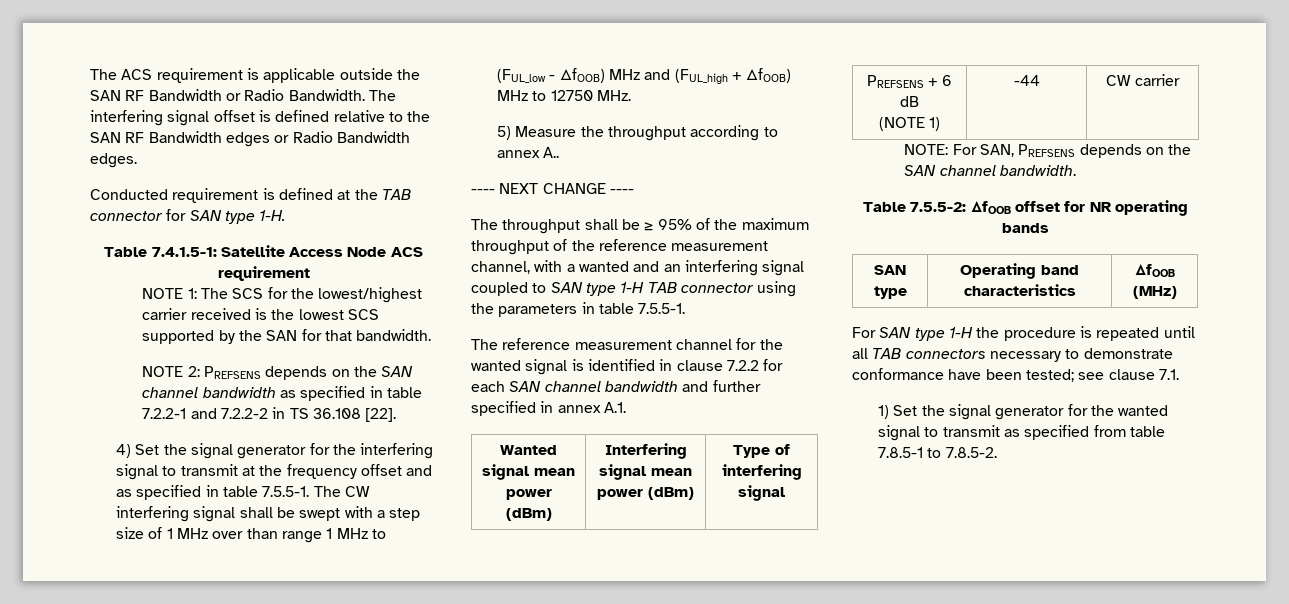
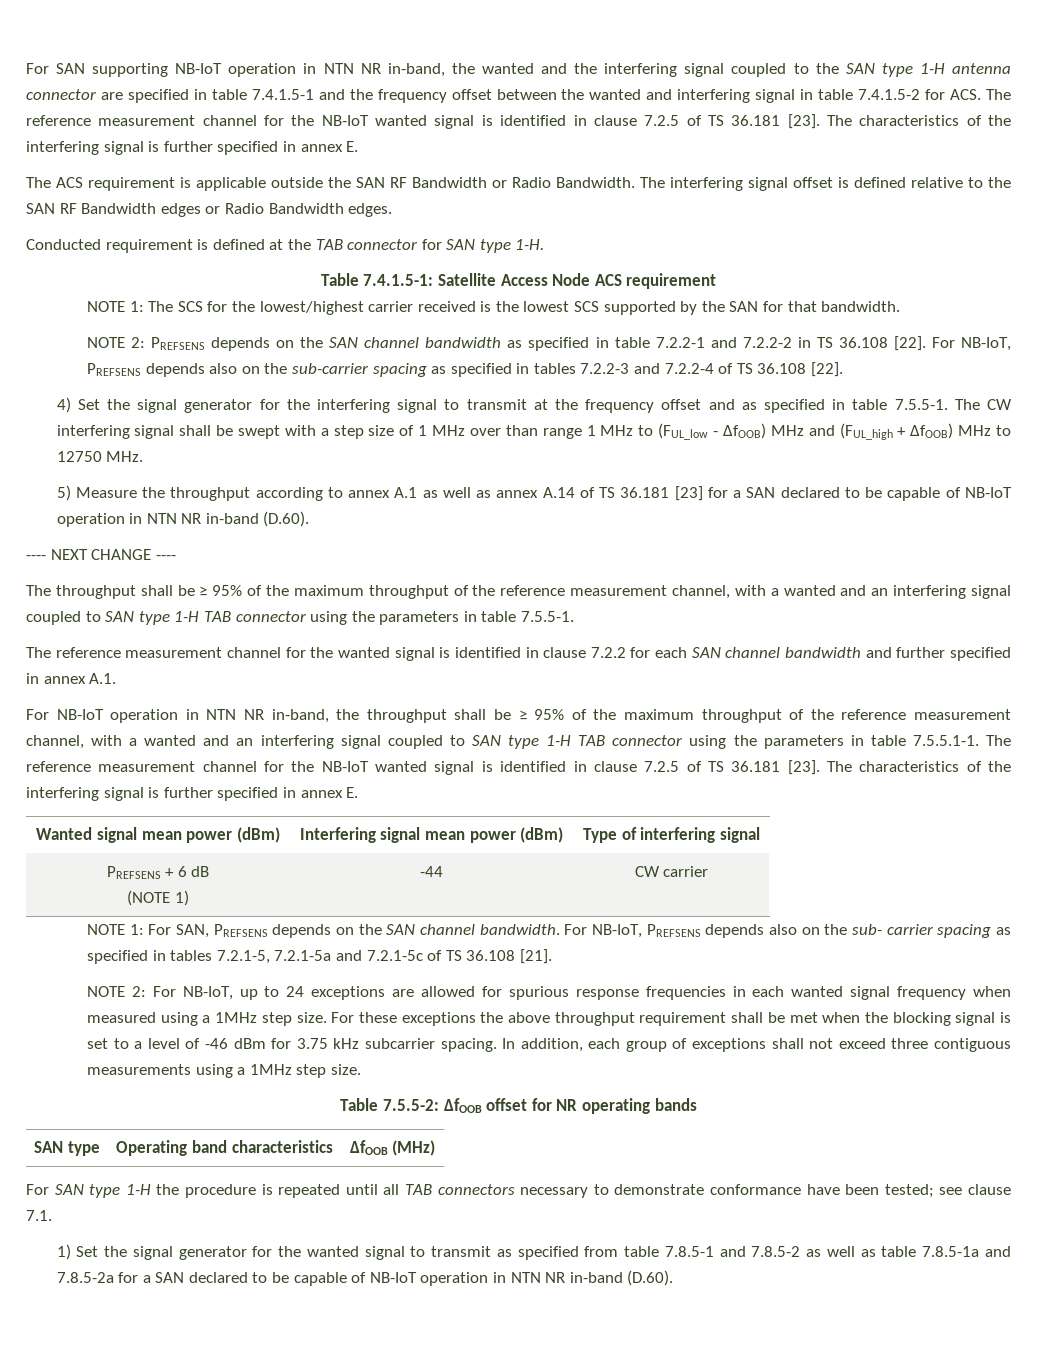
(90, 74) none -> [26,63,1011,77] [26,89,1012,103] [26,114,1012,129] [26,141,359,155] For SAN supporting NB-IoT operation in NTN NR in-band, the wanted and the interfering signal coupled to the SAN type 1-H antenna connector are specified in table 7.4.1.5-1 and the frequency offset between the wanted and interfering signal in table 7.4.1.5-2 for ACS. The reference measurement channel for the NB-IoT wanted signal is identified in clause 7.2.5 of TS 36.181 [23]. The characteristics of the interfering signal is further specified in annex E. //
(397, 415) none -> [931,337,1012,351] [86,362,844,377] For NB-IoT, PREFSENS depends also on the sub-carrier spacing as specified in tables 7.2.2-3 and 7.2.2-4 of TS 36.108 [22].
[543,147,560,158] A.. -> [394,486,1012,501] [56,511,310,527] A.1 as well as annex A.14 of TS 36.181 [23] for a SAN declared to be capable of NB-IoT operation in NTN NR in-band (D.60).
(626, 407) none -> [26,709,1012,723] [26,735,1011,749] [26,760,1012,775] [26,787,359,801] // For NB-IoT operation in NTN NR in-band, the throughput shall be ≥ 95% of the maximum throughput of the reference measurement channel, with a wanted and an interfering signal coupled to SAN type 1-H TAB connector using the parameters in table 7.5.5.1-1. The reference measurement channel for the NB-IoT wanted signal is identified in clause 7.2.5 of TS 36.181 [23]. The characteristics of the interfering signal is further specified in annex E.
[904,144,949,155] NOTE: -> [86,924,144,935] NOTE 1:
(1076, 170) none -> [564,924,1012,938] [86,949,552,964] [86,986,1012,1000] [86,1012,1012,1026] [86,1038,1011,1052] [86,1064,361,1078] For NB-IoT, PREFSENS depends also on the sub- carrier spacing as specified in tables 7.2.1-5, 7.2.1-5a and 7.2.1-5c of TS 36.108 [21]. // NOTE 2: For NB-IoT, up to 24 exceptions are allowed for spurious response frequencies in each wanted signal frequency when measured using a 1MHz step size. For these exceptions the above throughput requirement shall be met when the blocking signal is set to a level of -46 dBm for 3.75 kHz subcarrier spacing. In addition, each group of exceptions shall not exceed three contiguous measurements using a 1MHz step size.
[927,447,997,458] to 7.8.5-2. -> [719,1246,1012,1257] [56,1270,674,1286] and 7.8.5-2 as well as table 7.8.5-1a and 7.8.5-2a for a SAN declared to be capable of NB-IoT operation in NTN NR in-band (D.60).

